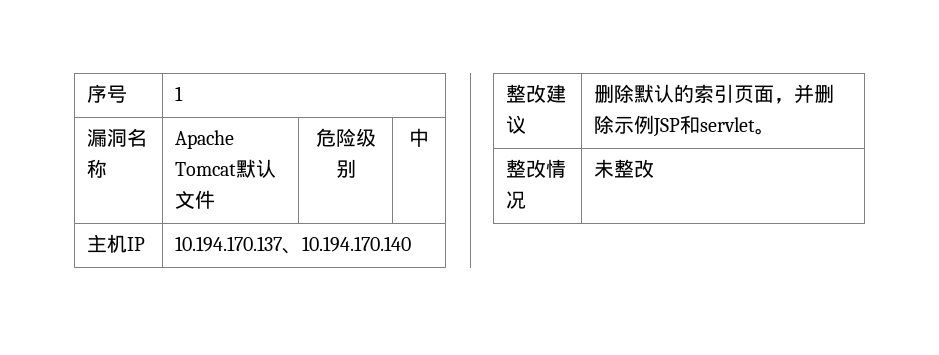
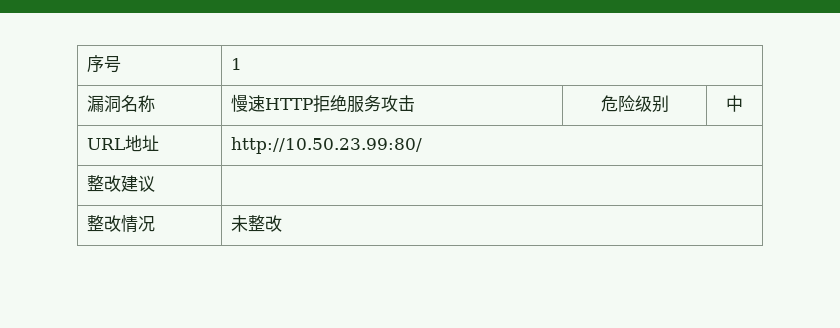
[174,130,234,149] [174,159,276,178] [174,190,215,209] [315,128,376,147] [335,159,356,178] [409,128,429,147] [86,234,145,253] [174,236,411,254] [505,84,566,103] [505,115,526,134] [593,84,834,104] [593,115,775,137] Apache Tomcat默认文件 | 危险级别 | 中 // 主机IP | 10.194.170.137、10.194.170.140 // 整改建议 | 删除默认的索引页面，并删除示例JSP和servlet。 -> [231,94,416,113] [600,95,669,113] [726,95,744,112] [87,135,160,152] [231,137,423,154] [87,175,156,192] 慢速HTTP拒绝服务攻击 | 危险级别 | 中 // URL地址 | http://10.50.23.99:80/ // 整改建议 |

